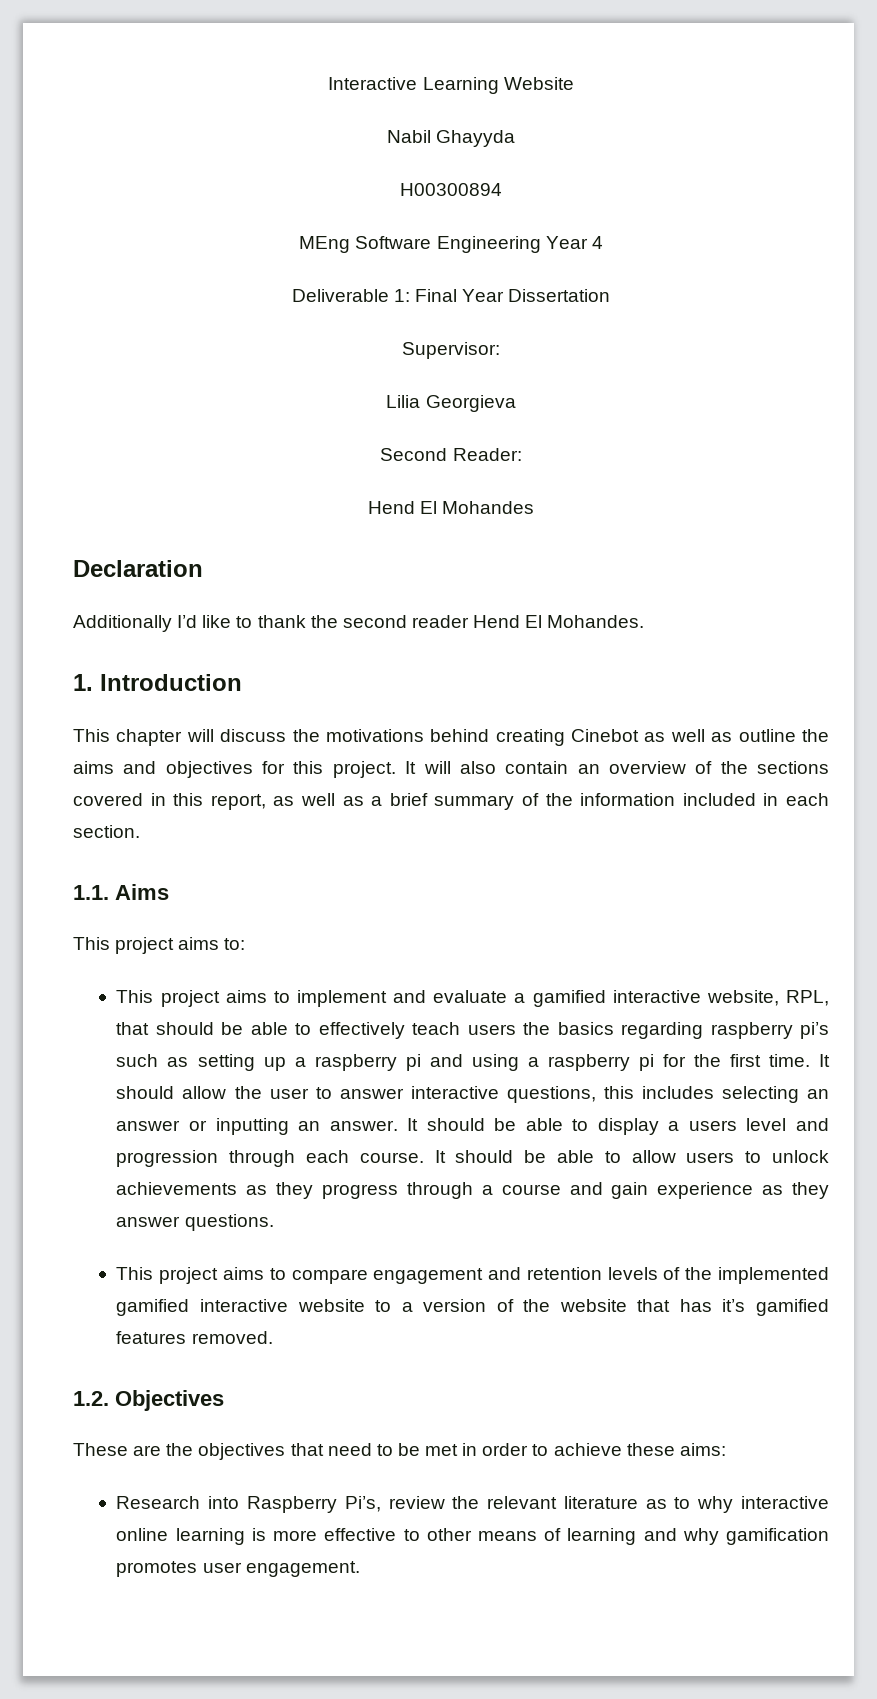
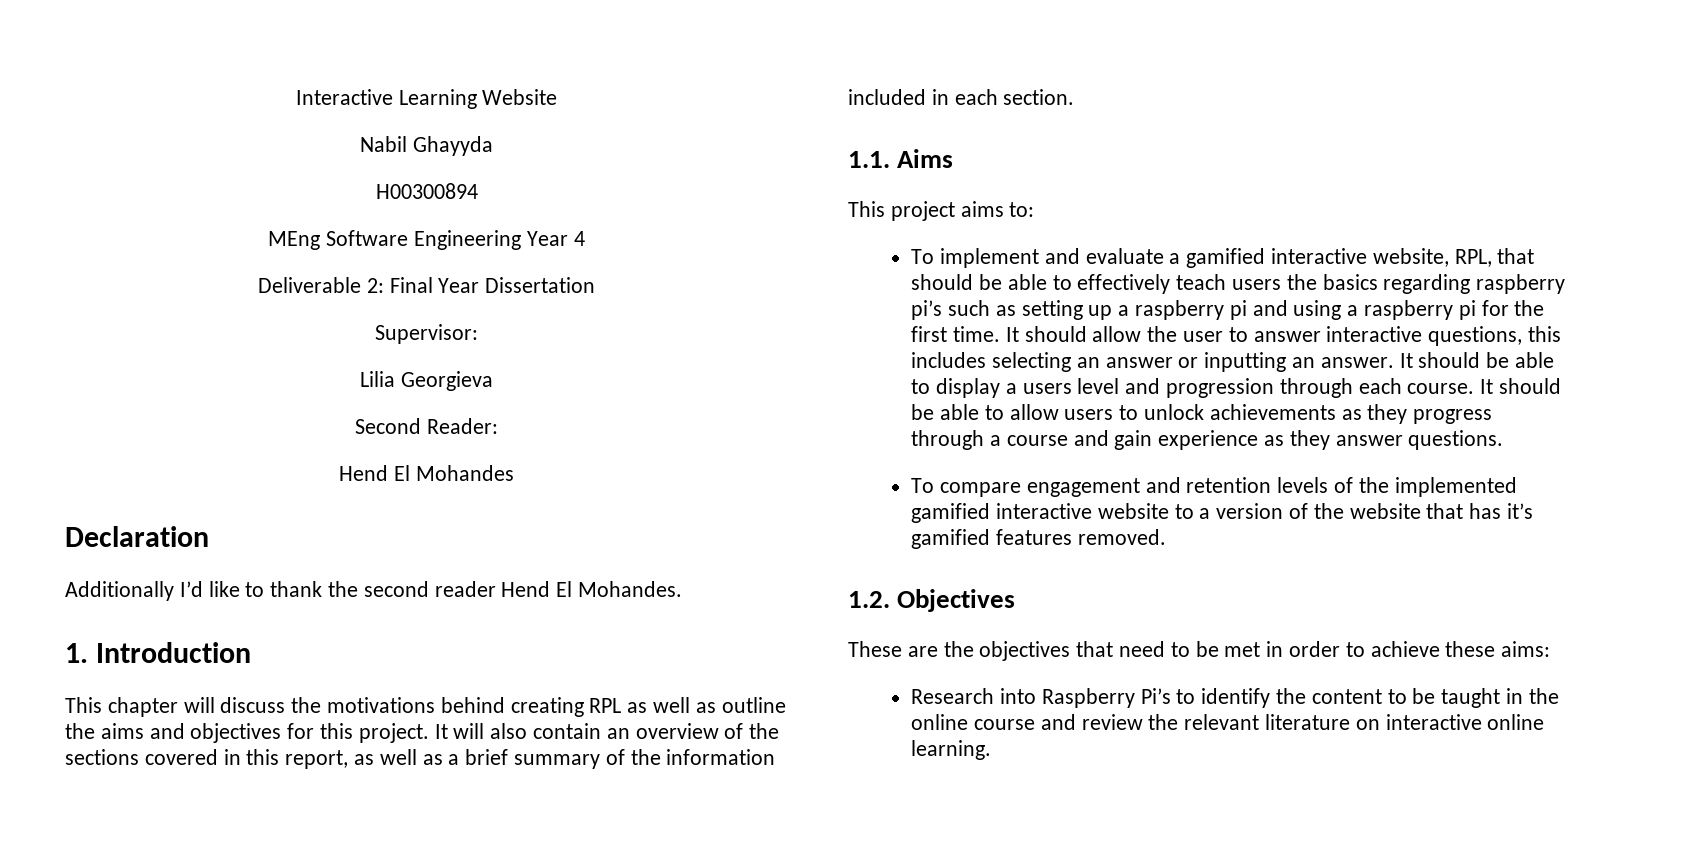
[393,289,410,302] 1: -> [366,278,384,293] 2:
[571,729,640,742] Cinebot -> [589,698,622,713] RPL
[116,990,290,1007] This project aims to -> [911,249,935,264] To
[116,1267,286,1284] This project aims to -> [911,478,935,493] To
[344,1496,830,1513] [116,1528,830,1545] [116,1561,360,1577] Pi’s, review the relevant literature as to why interactive online learning is more effective to other means of learning and why gamification promotes user engagement. -> [1140,688,1559,708] [911,714,1545,730] [911,740,992,760] Pi’s to identify the content to be taught in the online course and review the relevant literature on interactive online learning.

